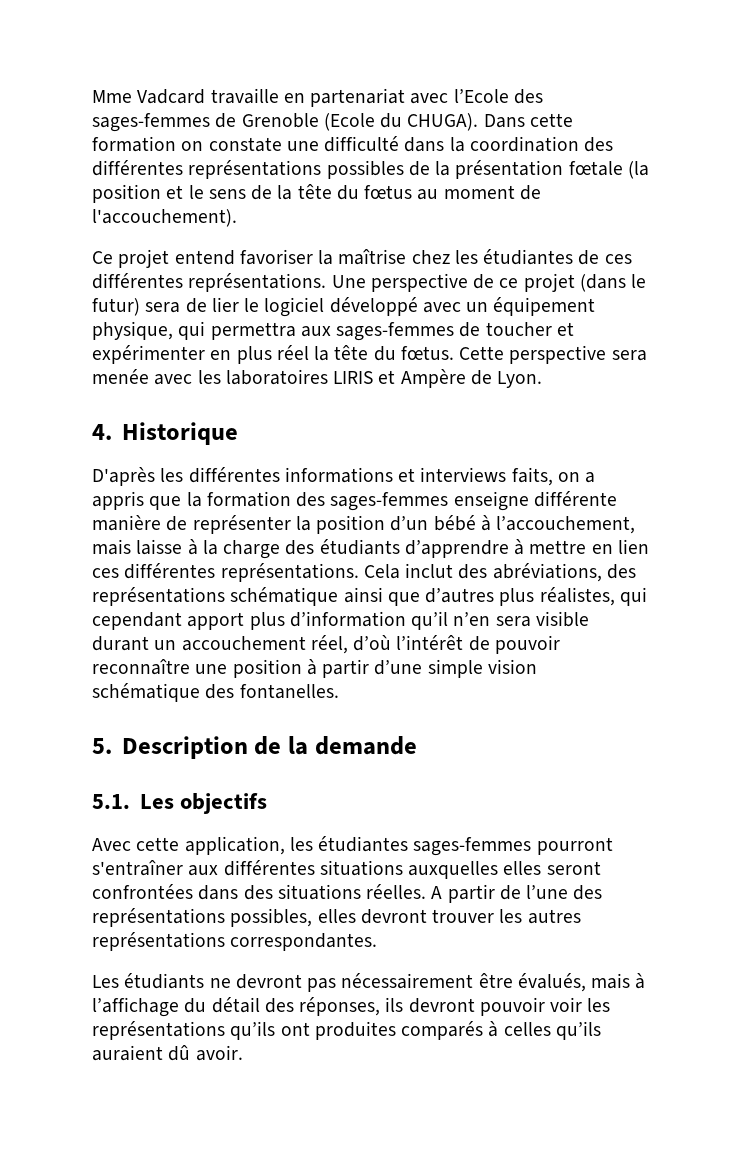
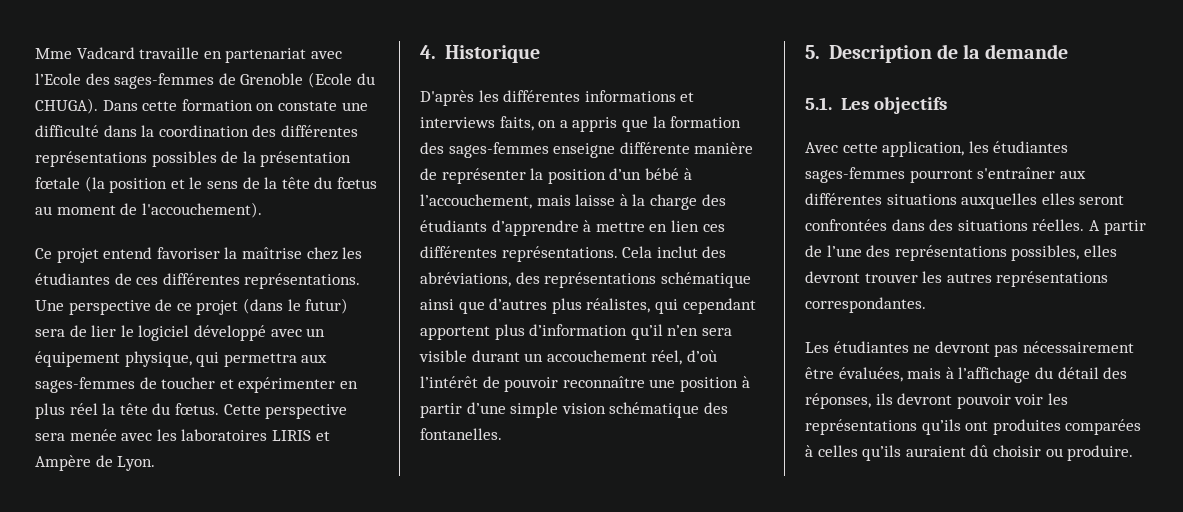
[187,612,245,630] apport -> [420,326,490,340] apportent
[124,973,205,989] étudiants -> [833,341,909,353] étudiantes
[517,973,586,992] évalués, -> [838,367,903,382] évaluées,
[401,1021,484,1040] comparés -> [1065,419,1142,435] comparées
[195,1045,243,1061] avoir. -> [992,445,1134,461] choisir ou produire.

